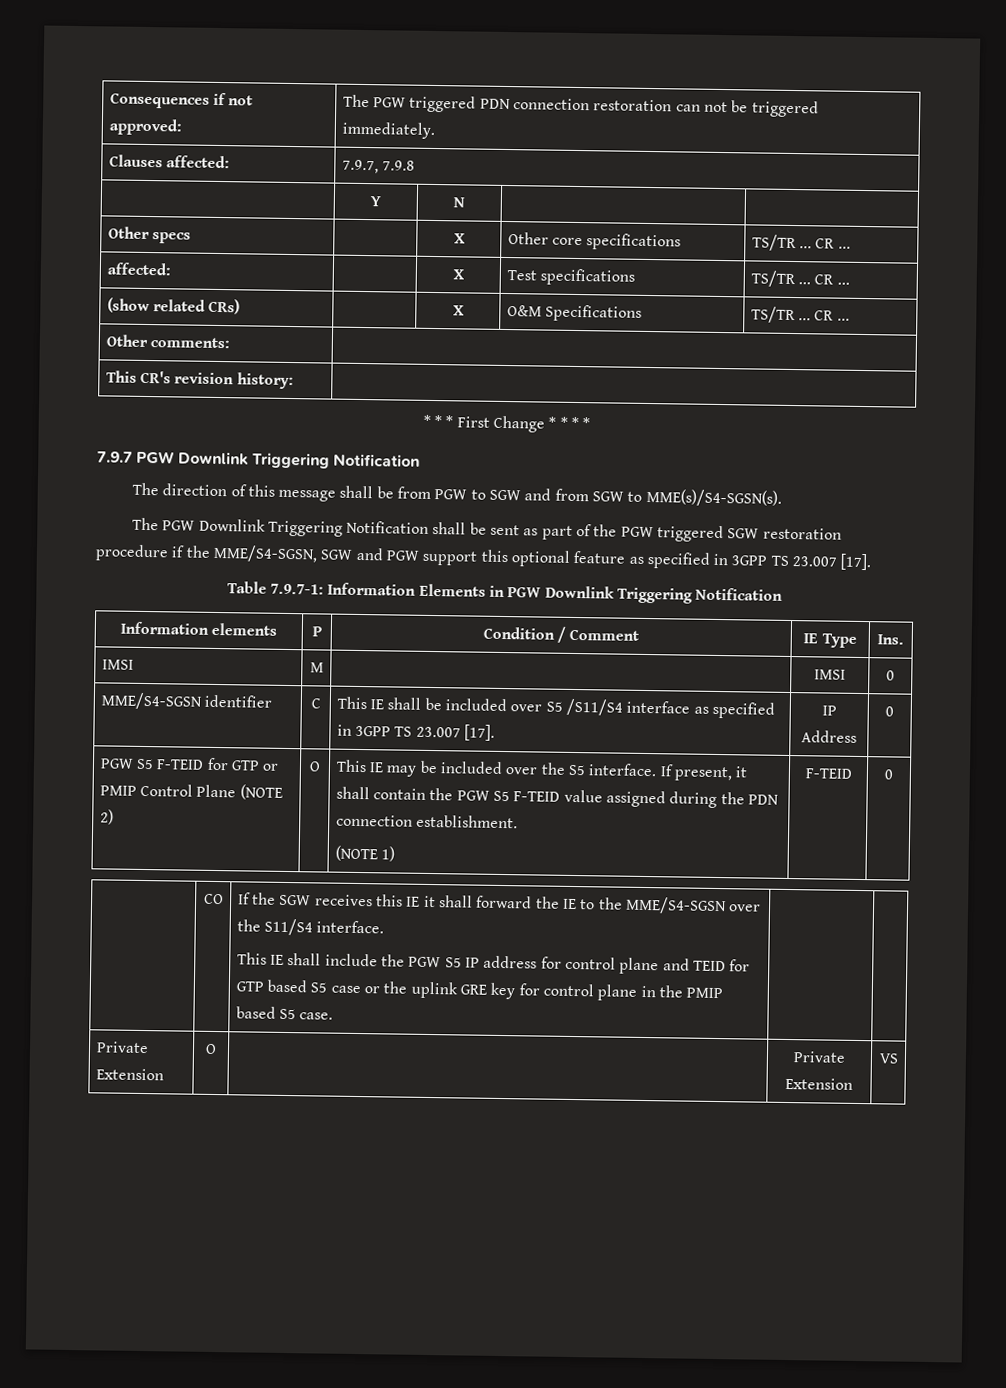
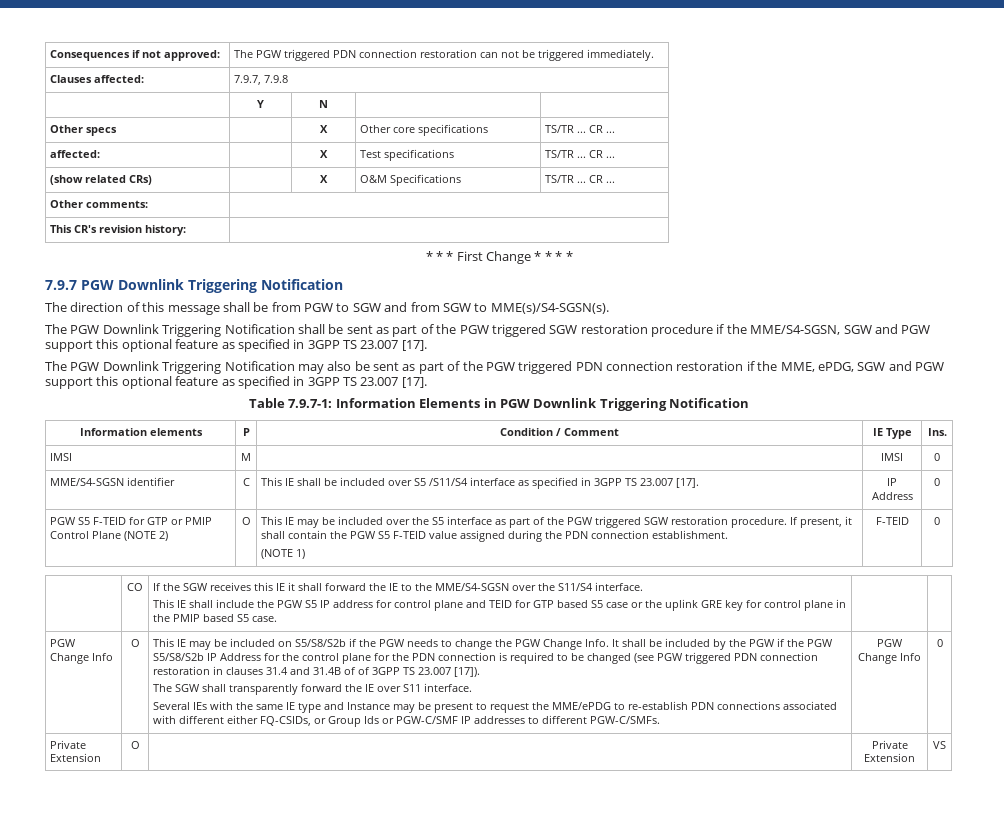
(872, 562) none -> [45,361,944,374] [45,376,427,389] // The PGW Downlink Triggering Notification may also be sent as part of the PGW triggered PDN connection restoration if the MME, ePDG, SGW and PGW support this optional feature as specified in 3GPP TS 23.007 [17].
[588,763,658,777] interface. -> [447,516,788,528] interface as part of the PGW triggered SGW restoration procedure.
(334, 1016) none -> [50,639,77,647] [50,653,114,664] [130,639,140,647] [153,638,834,650] [153,652,819,664] [153,666,481,677] [153,683,473,695] [153,701,838,713] [153,715,661,727] [877,639,903,647] [858,653,921,664] [936,639,943,647] // PGW Change Info | O | This IE may be included on S5/S8/S2b if the PGW needs to change the PGW Change Info. It shall be included by the PGW if the PGW S5/S8/S2b IP Address for the control plane for the PDN connection is required to be changed (see PGW triggered PDN connection restoration in clauses 31.4 and 31.4B of of 3GPP TS 23.007 [17]). // The SGW shall transparently forward the IE over S11 interface. // Several IEs with the same IE type and Instance may be present to request the MME/ePDG to re-establish PDN connections associated with different either FQ-CSIDs, or Group Ids or PGW-C/SMF IP addresses to different PGW-C/SMFs. | PGW Change Info | 0

